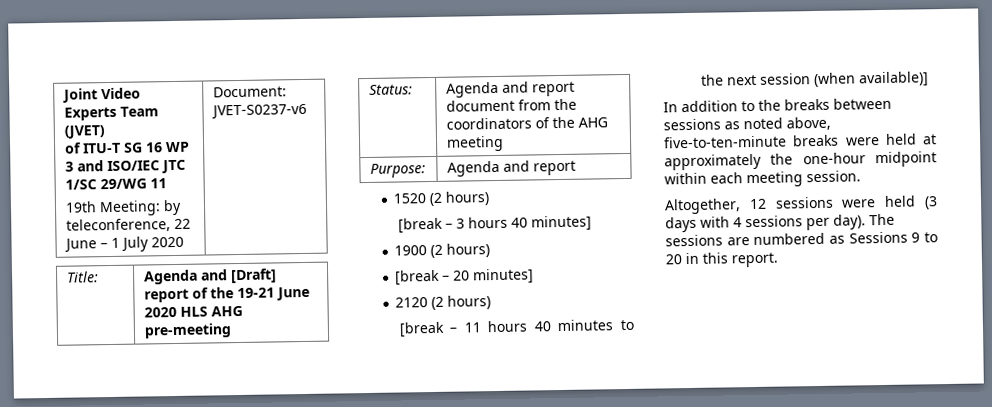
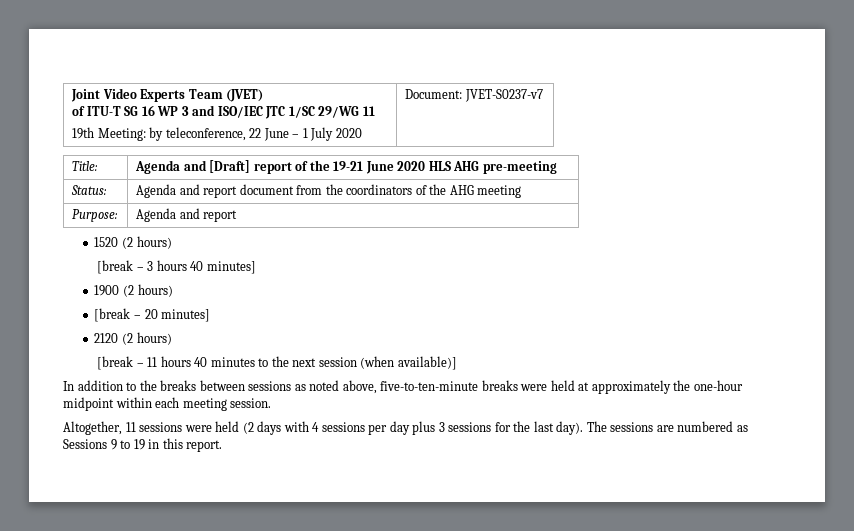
[210,103,307,120] JVET-S0237-v6 -> [464,89,543,102] JVET-S0237-v7
[748,198,767,210] 12 -> [125,422,136,432] 11
[924,196,938,210] (3 -> [242,422,254,434] (2
(830, 224) none -> [389,421,554,435] day plus 3 sessions for the last
[665,254,682,265] 20 -> [133,439,145,450] 19

